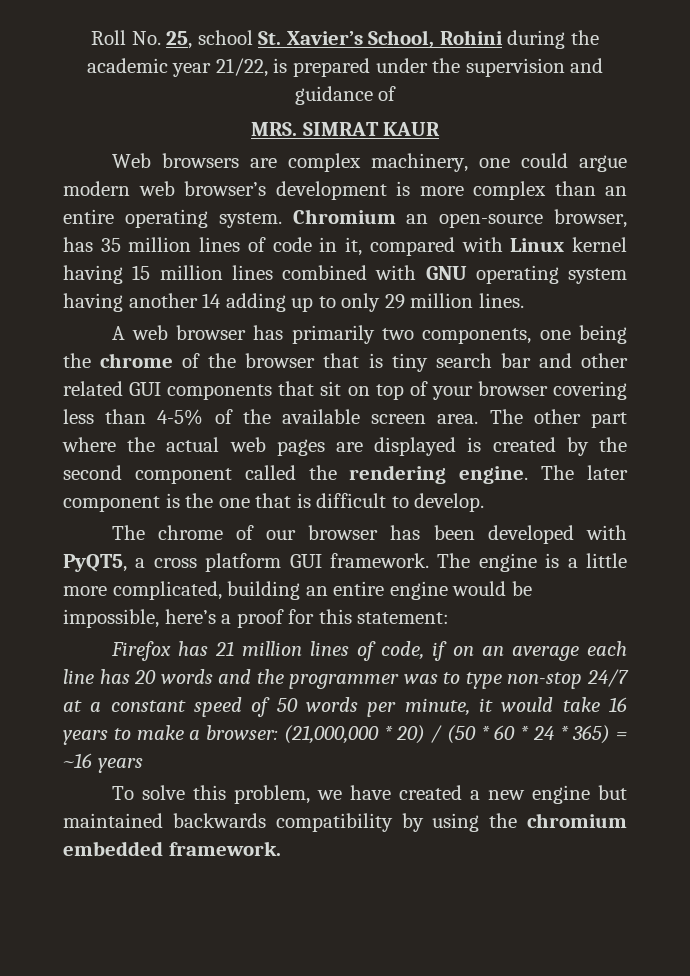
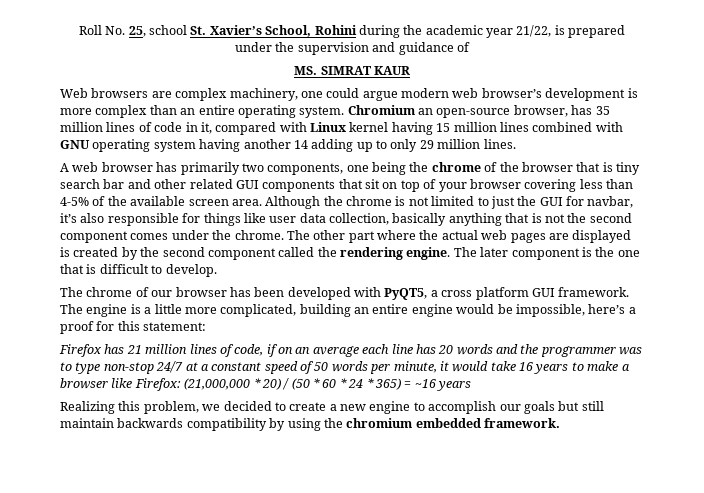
[250,122,297,136] MRS. -> [294,66,318,75] MS.
(479, 419) none -> [265,196,634,209] [60,213,632,226] [60,230,284,243] Although the chrome is not limited to just the GUI for navbar, it’s also responsible for things like user data collection, basically anything that is not the second component comes under the chrome.
[206,725,278,740] browser: -> [60,378,181,391] browser like Firefox:
[111,785,185,800] To solve -> [60,401,115,414] Realizing
[349,785,628,804] [63,813,163,828] have created a new engine but maintained -> [223,401,604,414] [60,418,114,428] decided to create a new engine to accomplish our goals but still maintain

